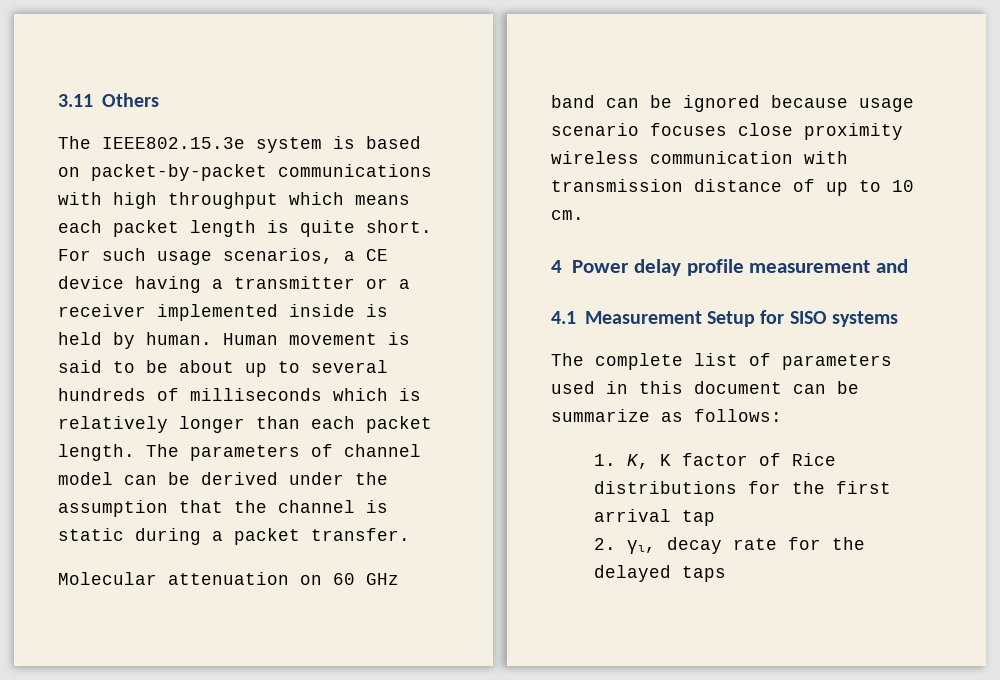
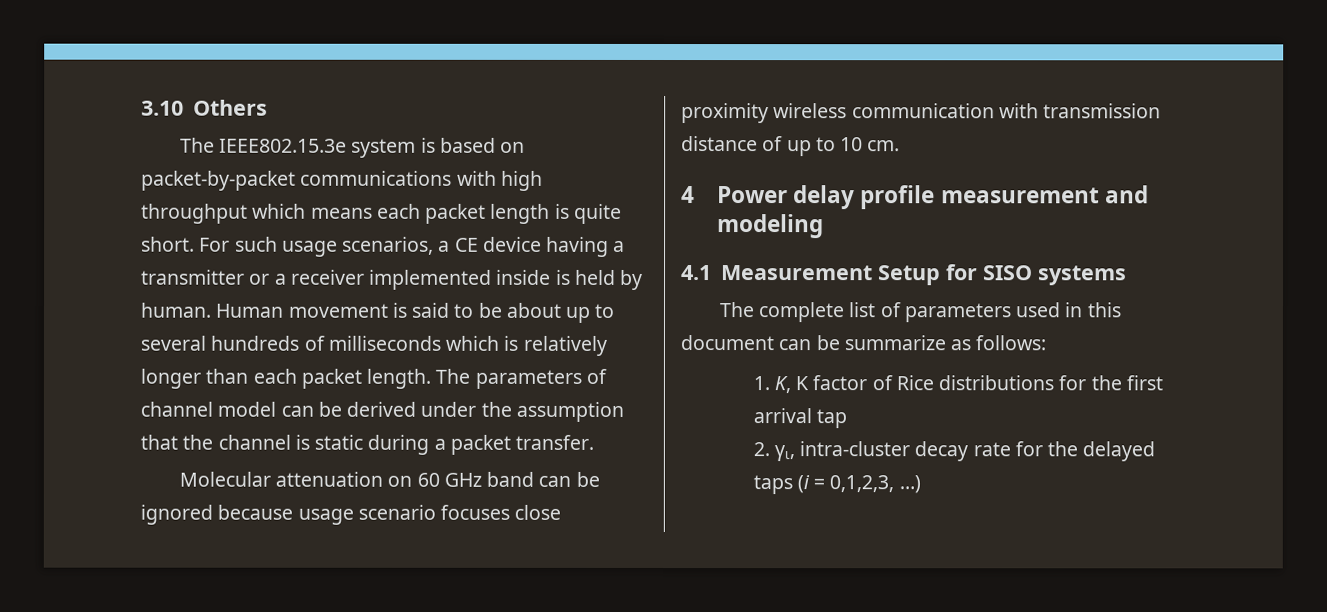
[58,94,93,107] 3.11 -> [141,100,184,116] 3.10
(908, 266) none -> [717,214,825,239] modeling
(656, 547) none -> [799,441,911,457] intra-cluster
(726, 574) none -> [796,475,921,494] (i = 0,1,2,3, …)

